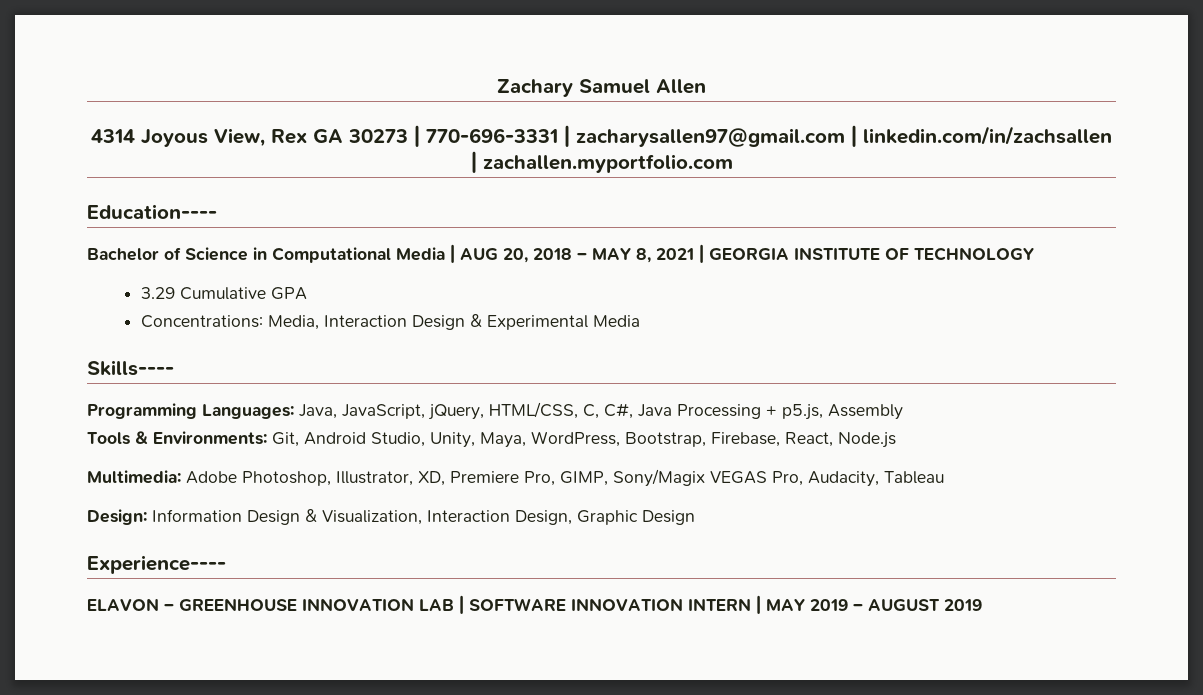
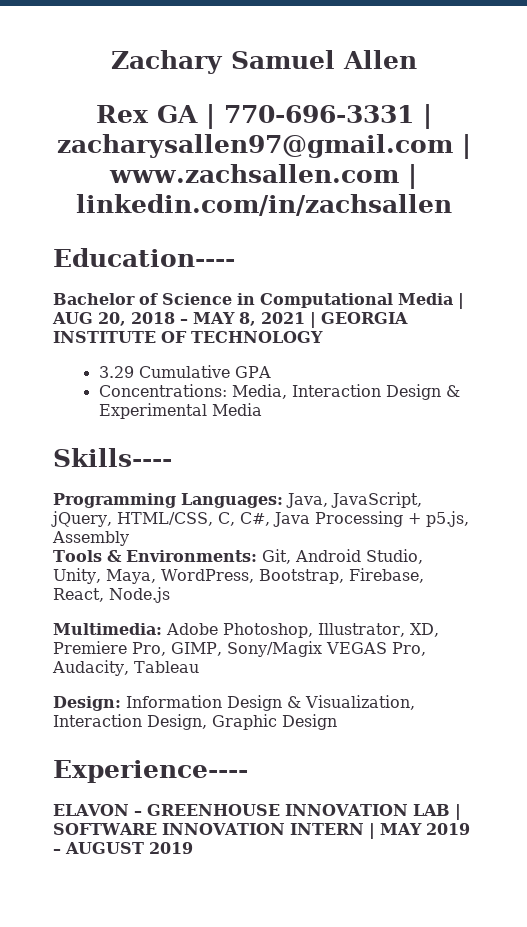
[91,128,265,147] 4314 Joyous View, -> (417, 59) none
[348,129,408,143] 30273 -> (198, 114) none
(857, 136) none -> [109,164,417,189] www.zachsallen.com |
[470,151,733,173] | zachallen.myportfolio.com -> (452, 205) none

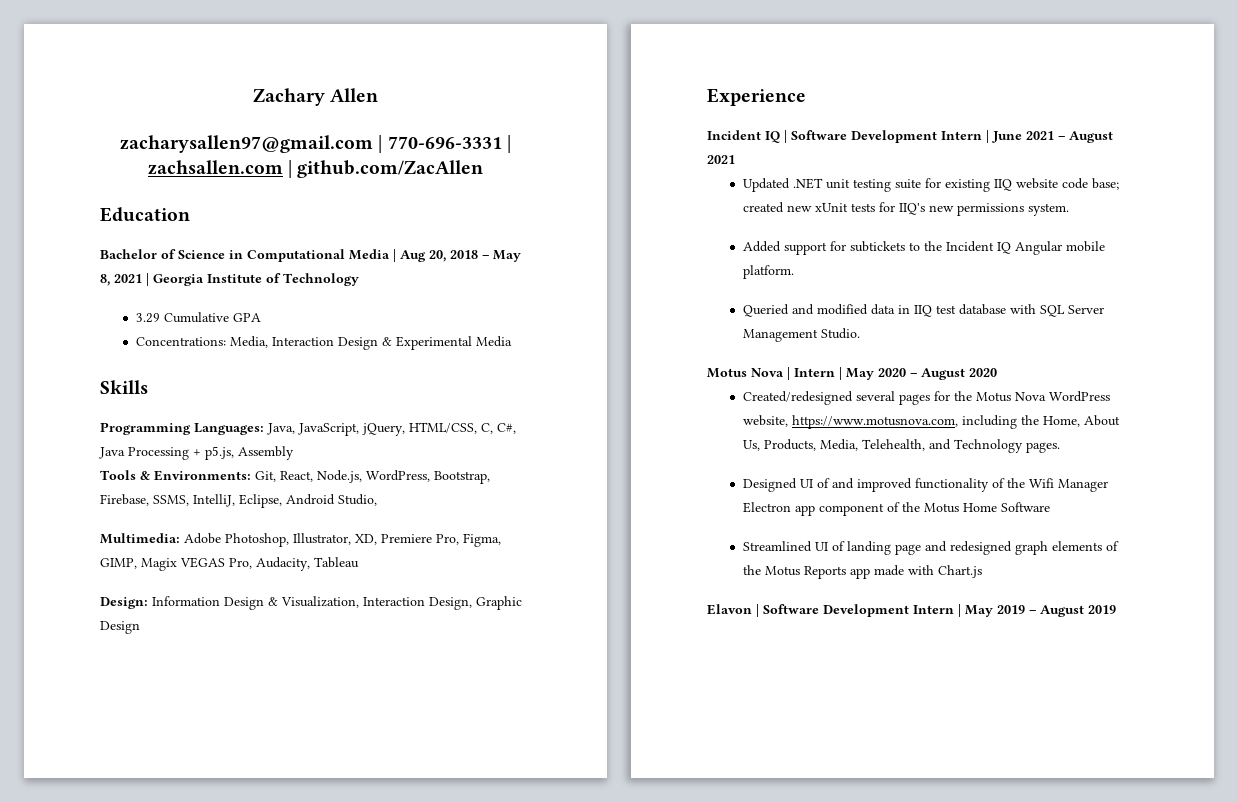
[230,50,335,69] Samuel -> (325, 97) none
[95,105,198,123] Rex GA -> [120,135,374,153] zacharysallen97@gmail.com
[56,134,471,159] [109,164,417,189] [75,194,452,216] [53,248,235,267] zacharysallen97@gmail.com | www.zachsallen.com | linkedin.com/in/zachsallen // Education---- -> [147,160,484,178] [100,207,190,222] zachsallen.com | github.com/ZacAllen // Education
[52,312,93,324] AUG -> [400,250,426,262] Aug
[193,312,235,324] MAY -> [493,250,521,262] May
[320,312,408,324] [53,331,323,343] GEORGIA INSTITUTE OF TECHNOLOGY -> [153,273,359,286] Georgia Institute of Technology
[53,448,172,467] Skills---- -> [100,380,148,394] Skills
[294,549,423,564] [53,568,424,584] [53,587,170,603] Android Studio, Unity, Maya, WordPress, Bootstrap, Firebase, React, Node.js -> [280,470,490,484] [100,494,377,508] React, Node.js, WordPress, Bootstrap, Firebase, SSMS, IntelliJ, Eclipse, Android Studio,
[171,641,322,657] GIMP, Sony/Magix -> [463,533,501,547] [100,558,177,571] Figma, GIMP, Magix
[53,760,248,783] [53,804,461,820] [53,823,422,839] Experience---- // ELAVON – GREENHOUSE INNOVATION LAB | SOFTWARE INNOVATION INTERN | MAY -> [707,88,806,106] [707,130,1113,143] [707,155,735,164] [742,178,1119,192] [742,202,1069,216] [742,241,1105,255] [742,265,794,279] [742,304,1104,317] [742,328,860,342] [707,367,997,380] [742,391,1110,405] [742,415,1120,429] [742,439,1060,453] [742,478,1108,492] [742,502,1050,516] [742,541,1119,555] [742,565,982,579] [707,604,993,617] Experience // Incident IQ | Software Development Intern | June 2021 – August 2021 // Updated .NET unit testing suite for existing IIQ website code base; created new xUnit tests for IIQ's new permissions system. // Added support for subtickets to the Incident IQ Angular mobile platform. // Queried and modified data in IIQ test database with SQL Server Management Studio. // Motus Nova | Intern | May 2020 – August 2020 // Created/redesigned several pages for the Motus Nova WordPress website, https://www.motusnova.com, including the Home, About Us, Products, Media, Telehealth, and Technology pages. // Designed UI of and improved functionality of the Wifi Manager Electron app component of the Motus Home Software // Streamlined UI of landing page and redesigned graph elements of the Motus Reports app made with Chart.js // Elavon | Software Development Intern | May
[65,842,144,854] AUGUST -> [1040,605,1084,617] August

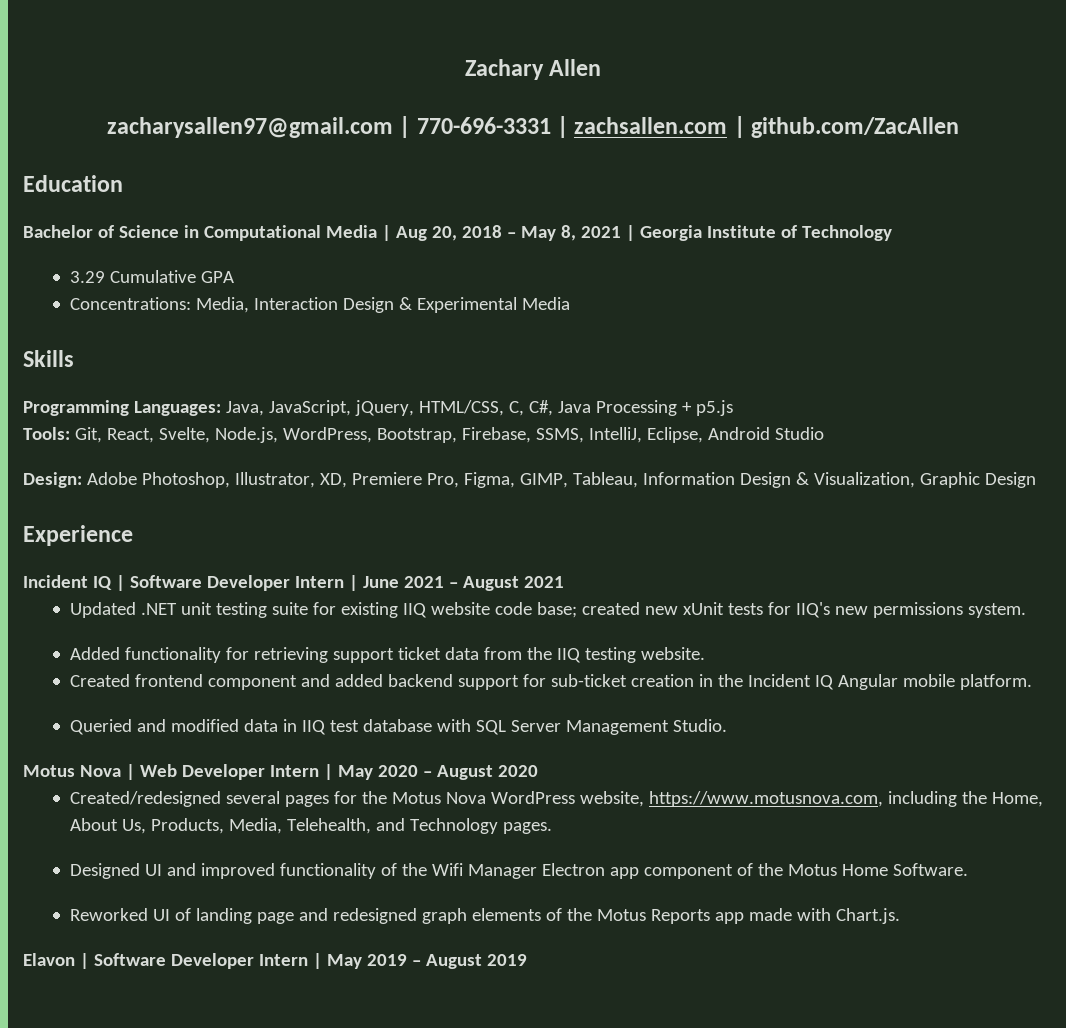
[205,446,294,460] [100,470,251,481] p5.js, Assembly // Tools & Environments: -> [695,400,733,416] [23,427,70,440] p5.js // Tools:
(313, 476) none -> [158,427,210,443] Svelte,
[338,494,377,506] [100,533,180,544] Studio, // Multimedia: -> [774,427,824,440] [23,472,82,488] Studio // Design:
[141,557,359,571] [100,597,148,609] Magix VEGAS Pro, Audacity, Tableau // Design: -> [572,472,638,488] Tableau,
[363,597,472,610] Interaction Design, -> (915, 480) none
[851,130,937,143] Development -> [206,575,290,591] Developer
[783,241,920,255] support for subtickets to -> [124,647,705,663] [69,674,713,690] functionality for retrieving support ticket data from the IIQ testing website. // Created frontend component and added backend support for sub-ticket creation in
(790, 373) none -> [139,764,265,780] Web Developer
[816,478,830,488] of -> (162, 870) none
[1000,502,1050,512] [742,541,812,552] Software // Streamlined -> [892,863,968,876] [69,908,148,921] Software. // Reworked
[937,565,982,578] Chart.js -> [835,908,900,924] Chart.js.
[823,604,909,617] Development -> [170,953,254,969] Developer

